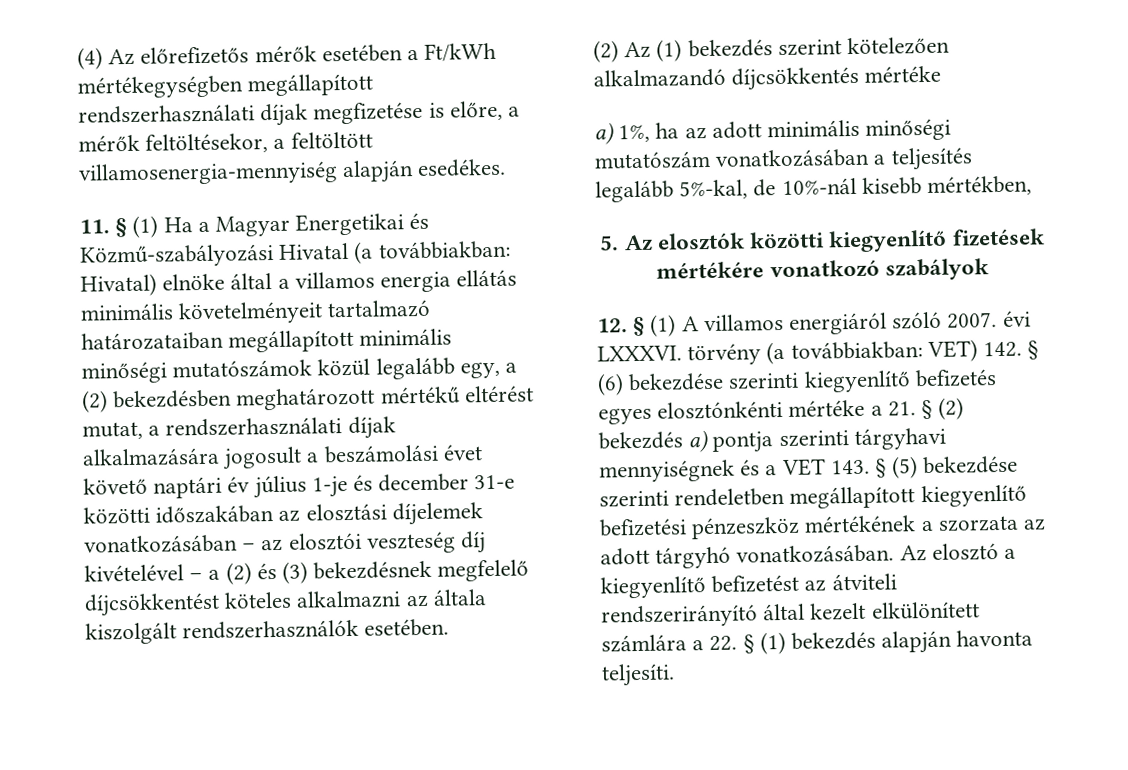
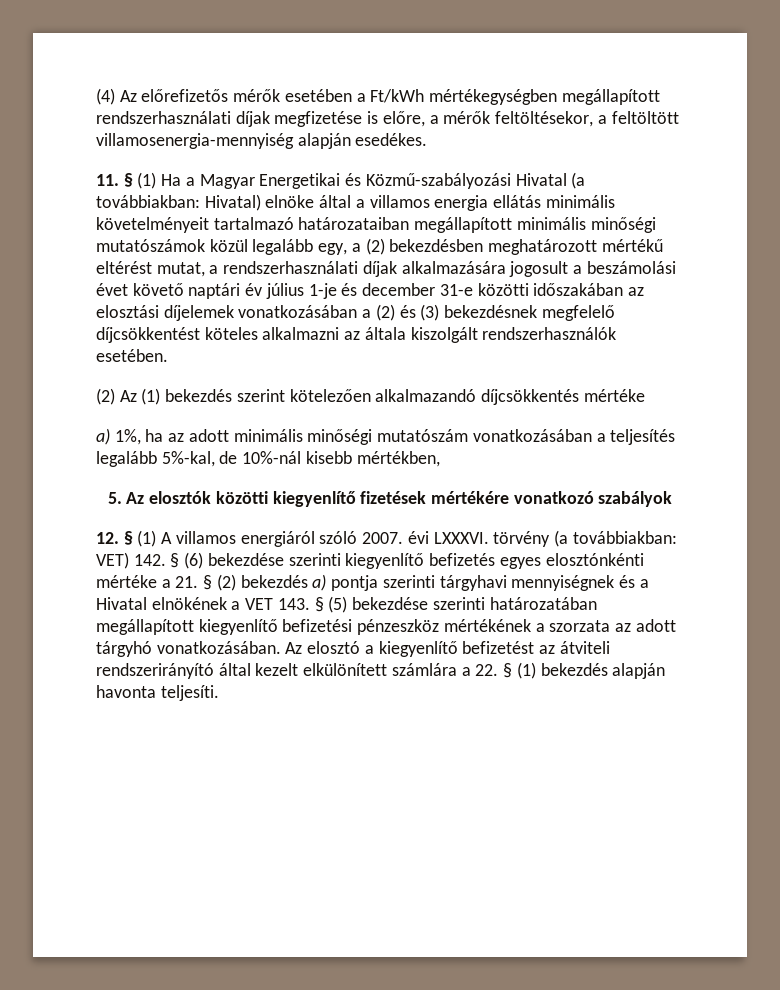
[242,531,487,554] [84,564,204,582] – az elosztói veszteség díj kivételével – -> (358, 311) none
(778, 470) none -> [96,597,241,610] Hivatal elnökének a
[674,487,786,507] rendeletben -> [489,597,597,610] határozatában

